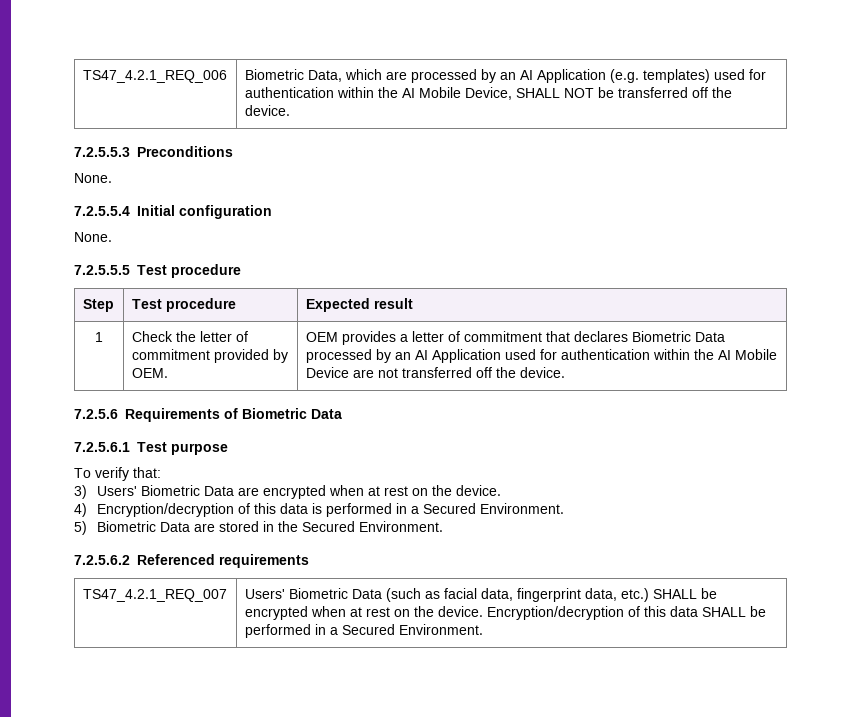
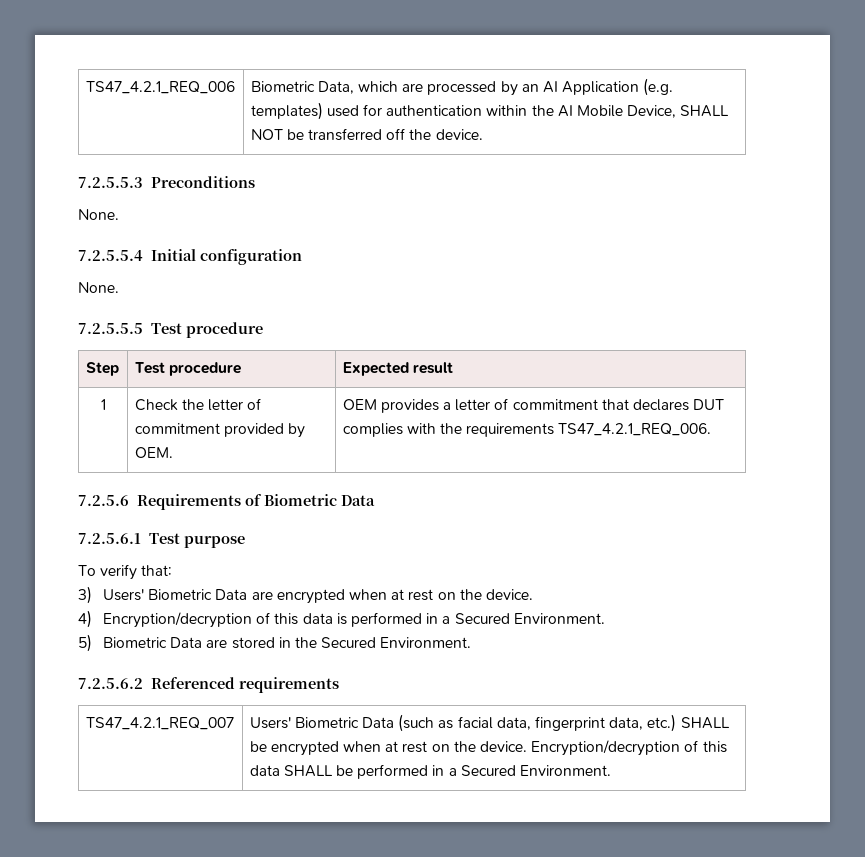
[631,331,725,342] [305,349,777,363] [305,367,565,378] Biometric Data processed by an AI Application used for authentication within the AI Mobile Device are not transferred off the device. -> [693,399,725,410] [342,423,712,437] DUT complies with the requirements TS47_4.2.1_REQ_006.

